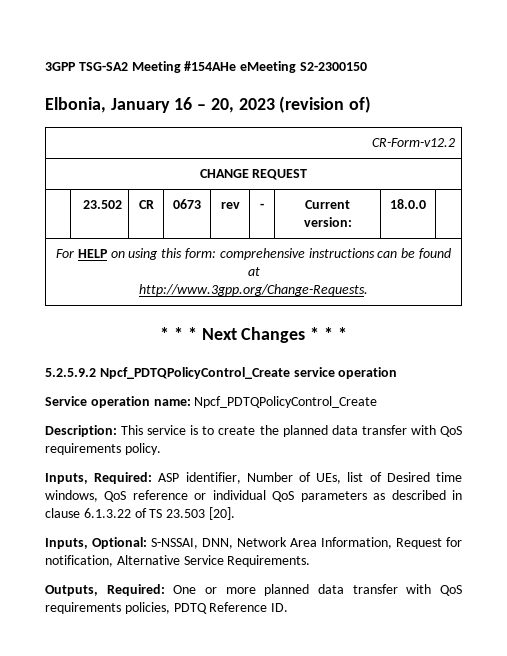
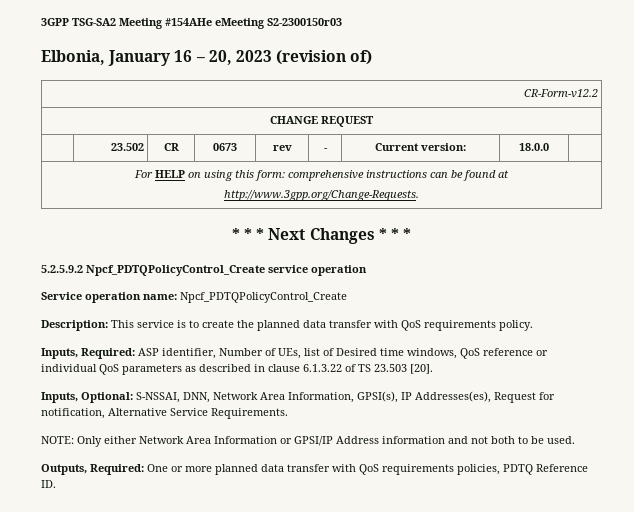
[299,62,367,71] S2-2300150 -> [267,18,342,26] S2-2300150r03
(392, 543) none -> [357,391,491,403] GPSI(s), IP Addresses(es),
(311, 561) none -> [41,436,575,447] // NOTE: Only either Network Area Information or GPSI/IP Address information and not both to be used.

